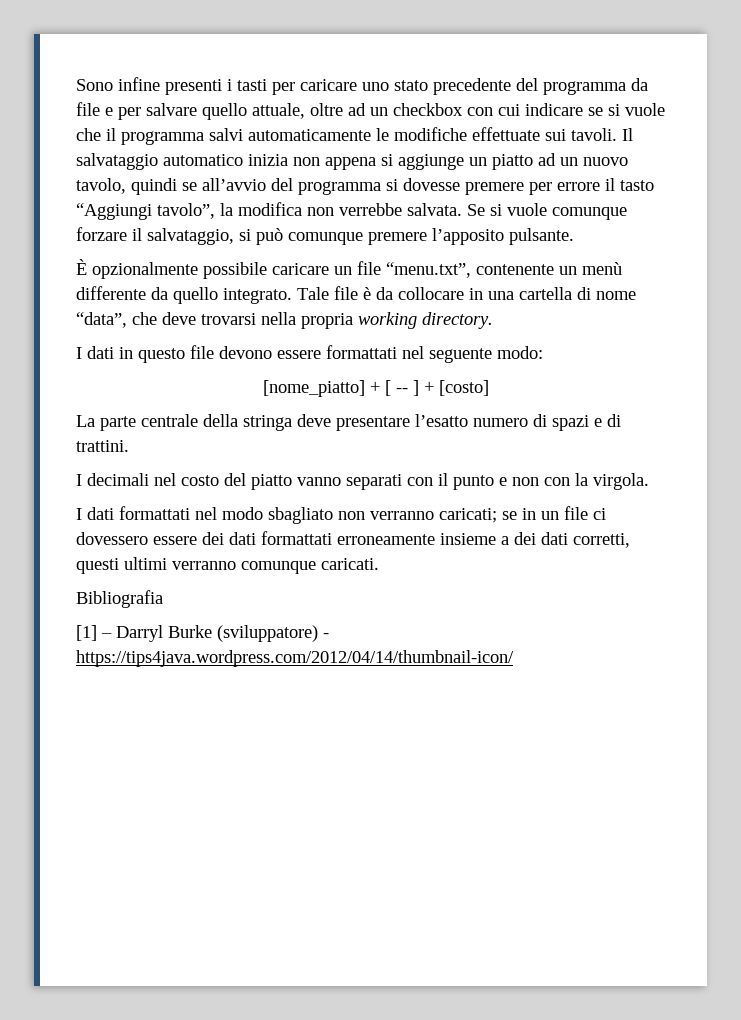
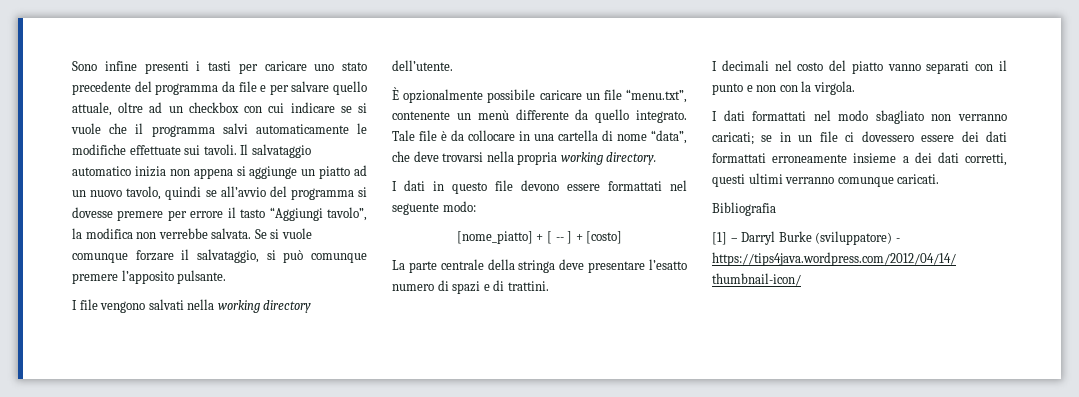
(574, 236) none -> [72,299,312,313] [392,60,453,71] // I file vengono salvati nella working directory dell’utente.

